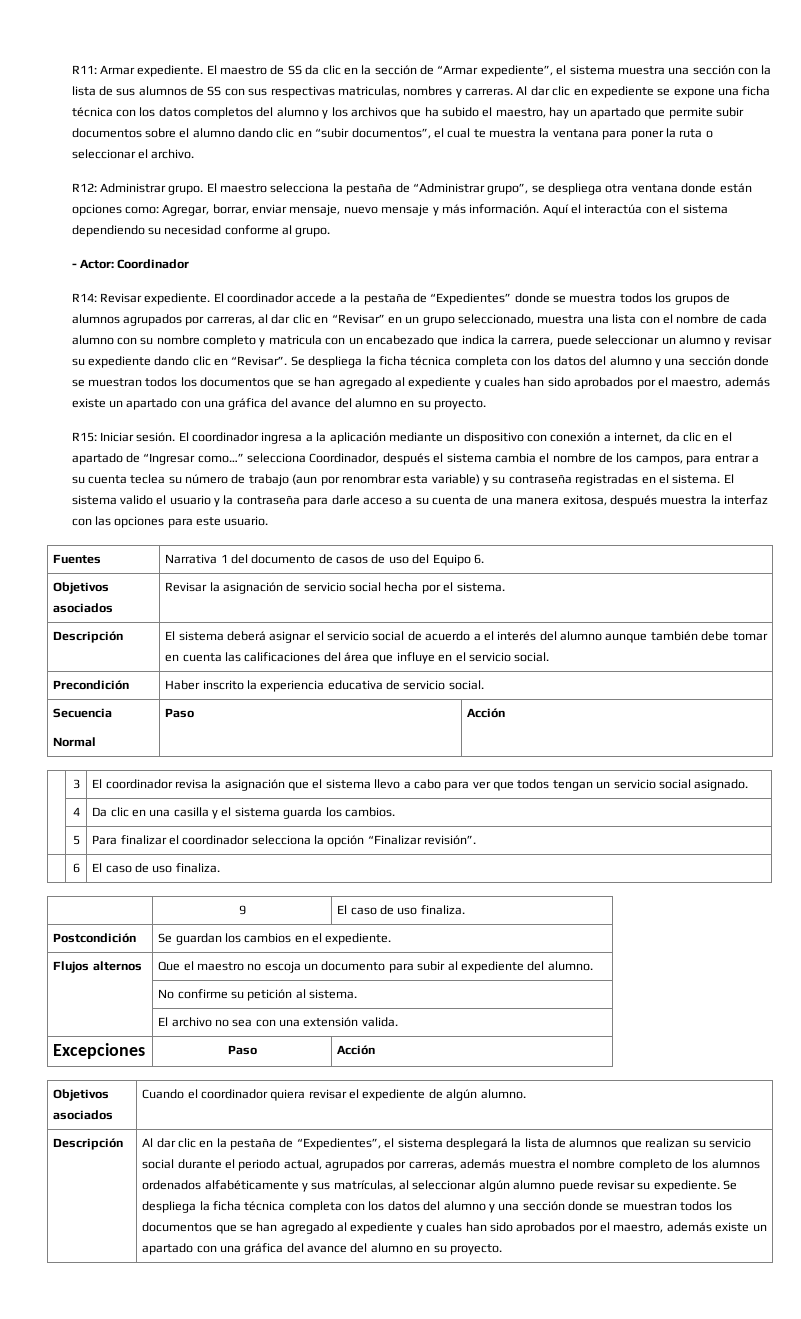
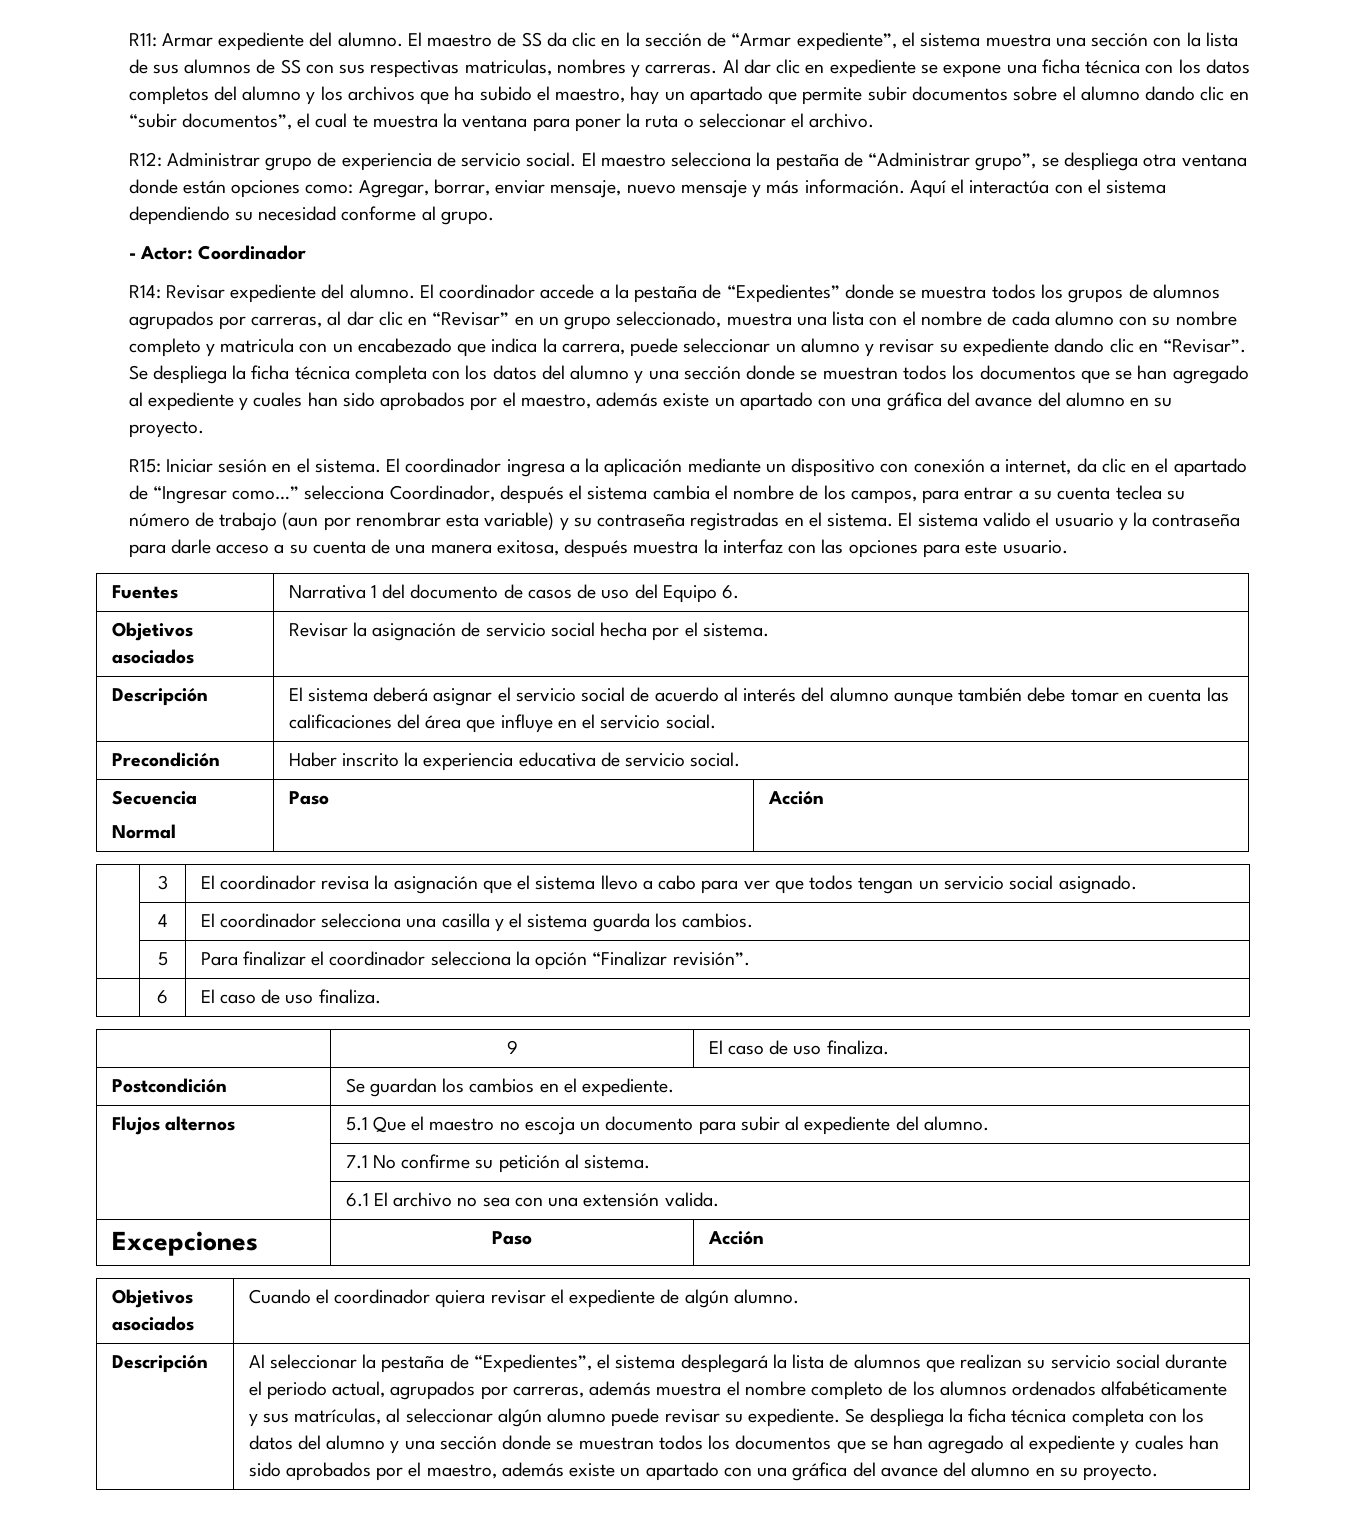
[137,65,204,77] expediente. -> [218,32,403,51] expediente del alumno.
[168,185,204,195] grupo. -> [265,152,577,171] grupo de experiencia de servicio social.
[144,293,211,305] expediente. -> [230,284,415,303] expediente del alumno.
[136,432,176,442] sesión. -> [218,458,381,473] sesión en el sistema.
[473,631,494,641] a el -> [723,687,738,702] al
[92,807,146,817] Da clic en -> [200,913,402,928] El coordinador selecciona
(142, 966) none -> [345,1117,368,1131] 5.1
(593, 966) none -> [345,1155,368,1169] 7.1
(358, 994) none -> [345,1193,369,1207] 6.1
[156,1138,214,1148] dar clic en -> [269,1354,357,1369] seleccionar

